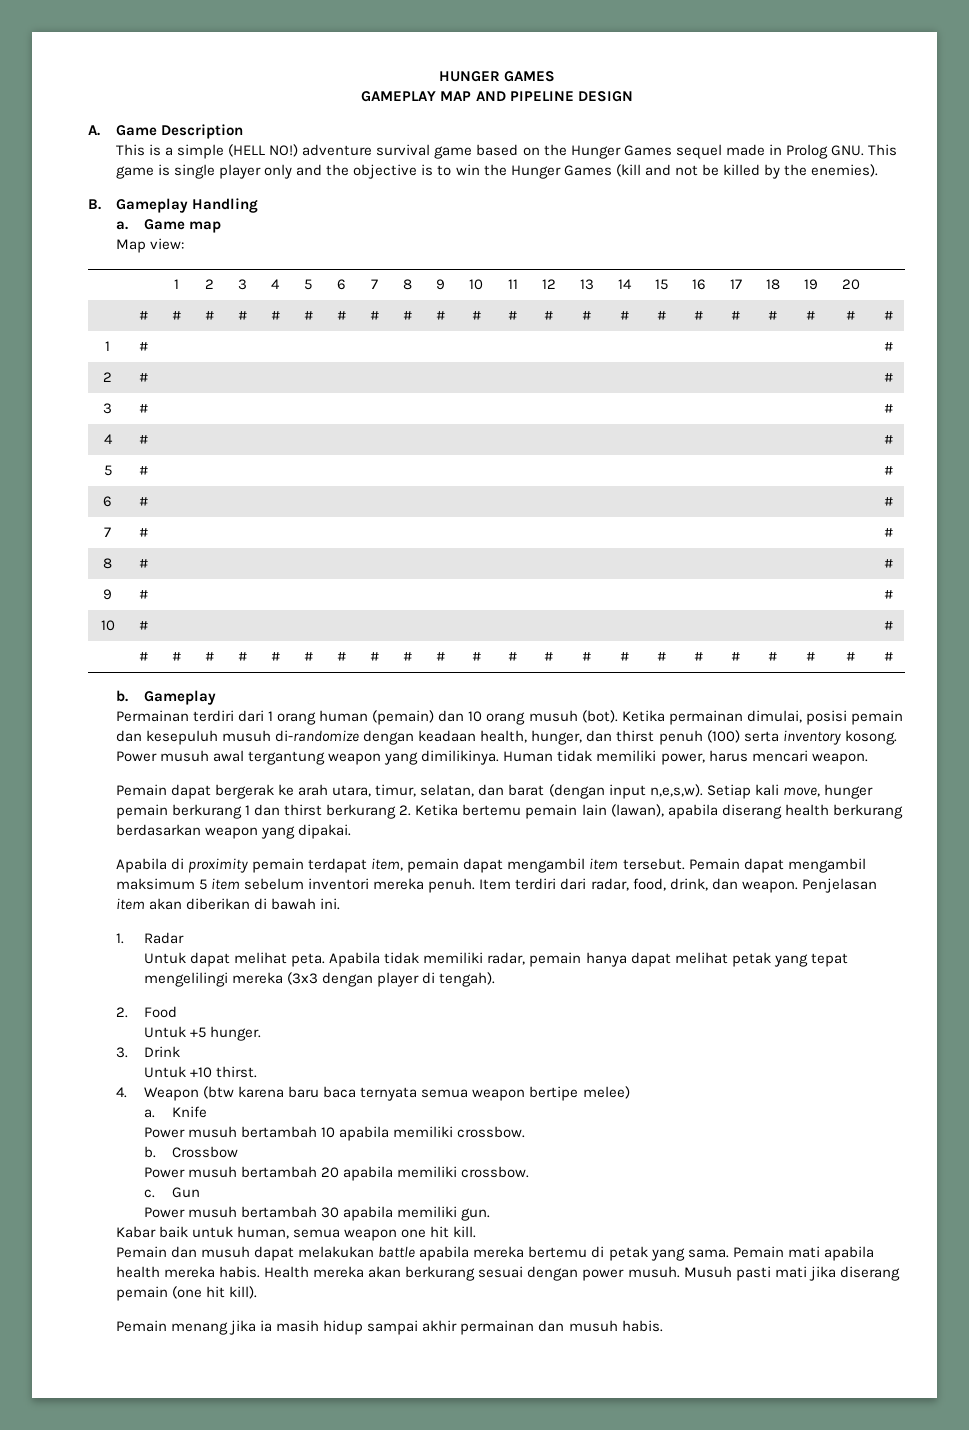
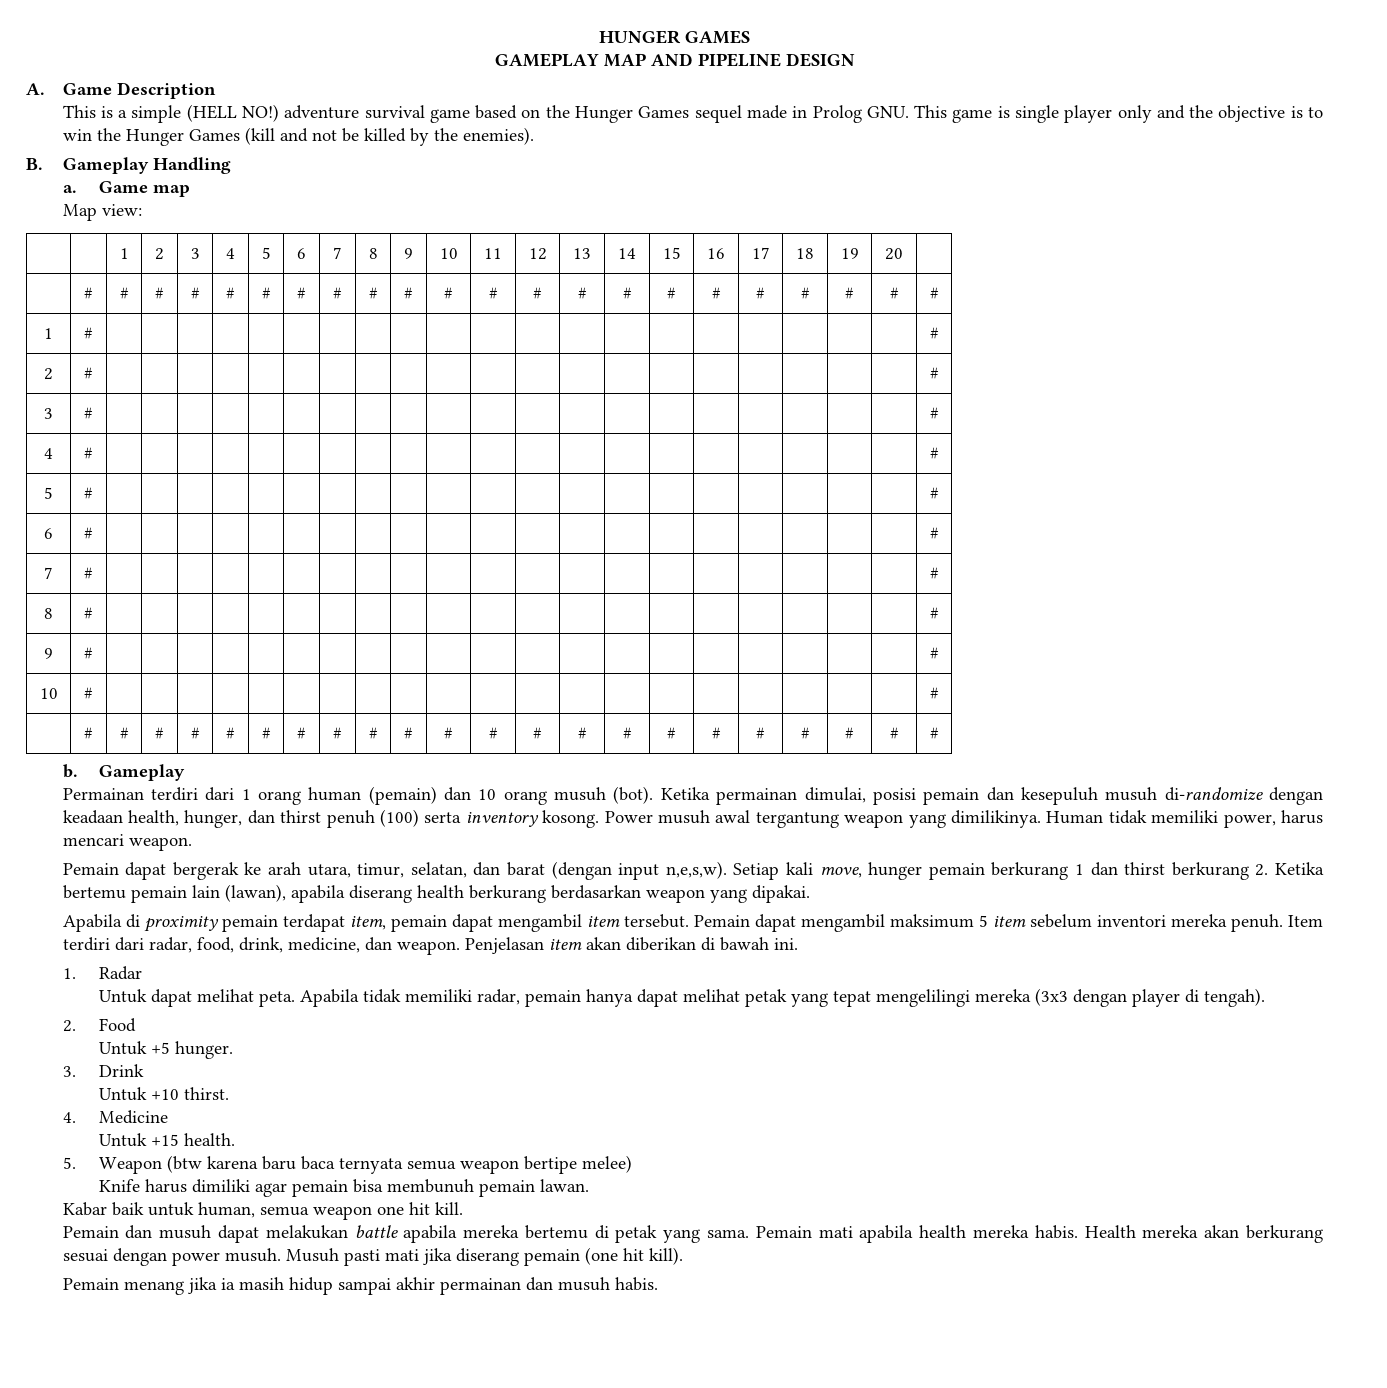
(708, 884) none -> [287,937,360,953] medicine,
(128, 1092) none -> [99,1110,169,1124] [99,1133,236,1147] [62,1157,76,1169] Medicine // Untuk +15 health. // 5.
[144,1109,156,1118] a. -> (633, 1164) none
[144,1126,526,1141] [144,1146,239,1158] [144,1166,530,1181] [144,1187,201,1198] [144,1206,491,1221] // Power musuh bertambah 10 apabila memiliki crossbow. // b. Crossbow // Power musuh bertambah 20 apabila memiliki crossbow. // c. Gun // Power musuh bertambah 30 apabila memiliki gun. -> [145,1179,590,1197] harus dimiliki agar pemain bisa membunuh pemain lawan.

